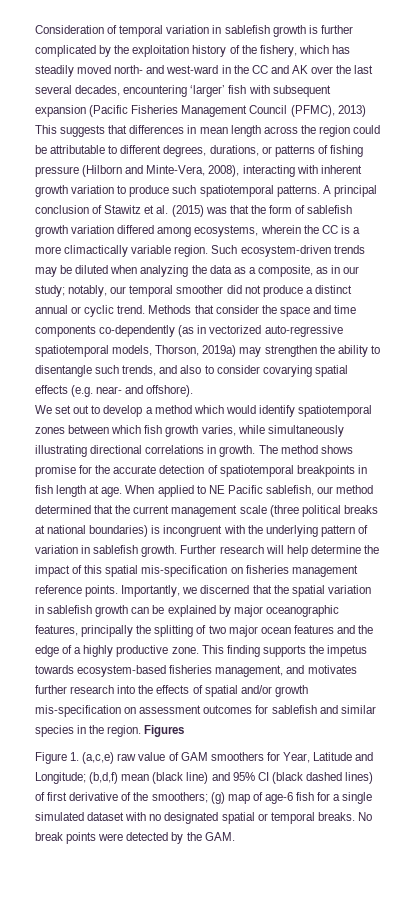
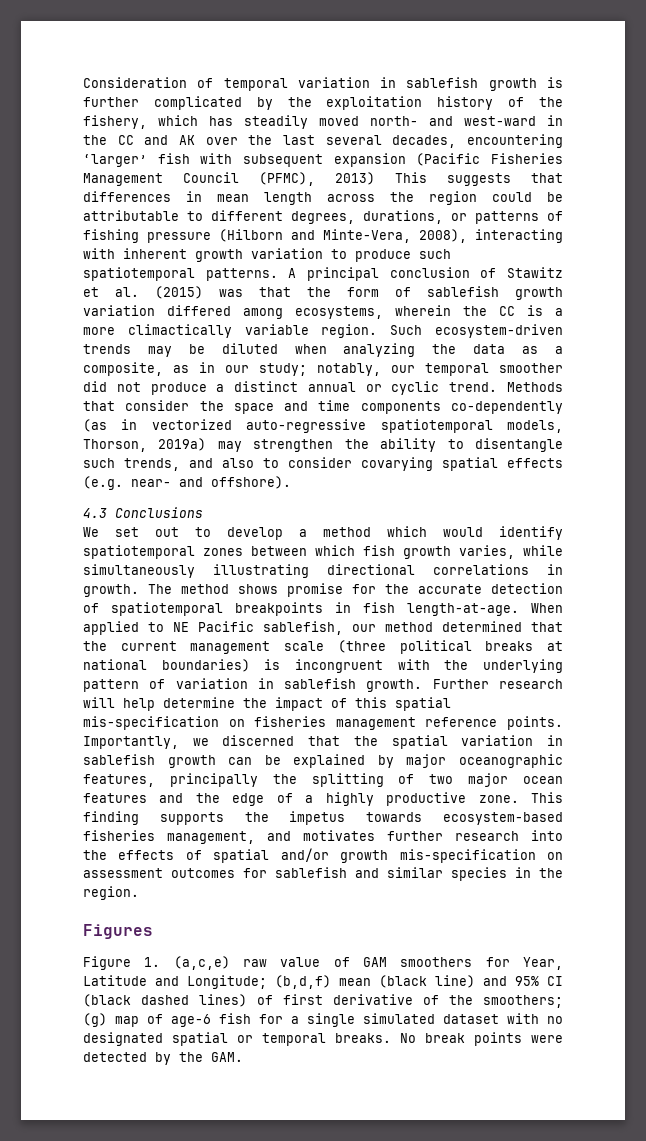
(194, 391) none -> [83,507,203,518] // 4.3 Conclusions
[56,485,123,497] length at age. -> [407,603,519,616] length-at-age.
(142, 731) none -> (139, 893) //

